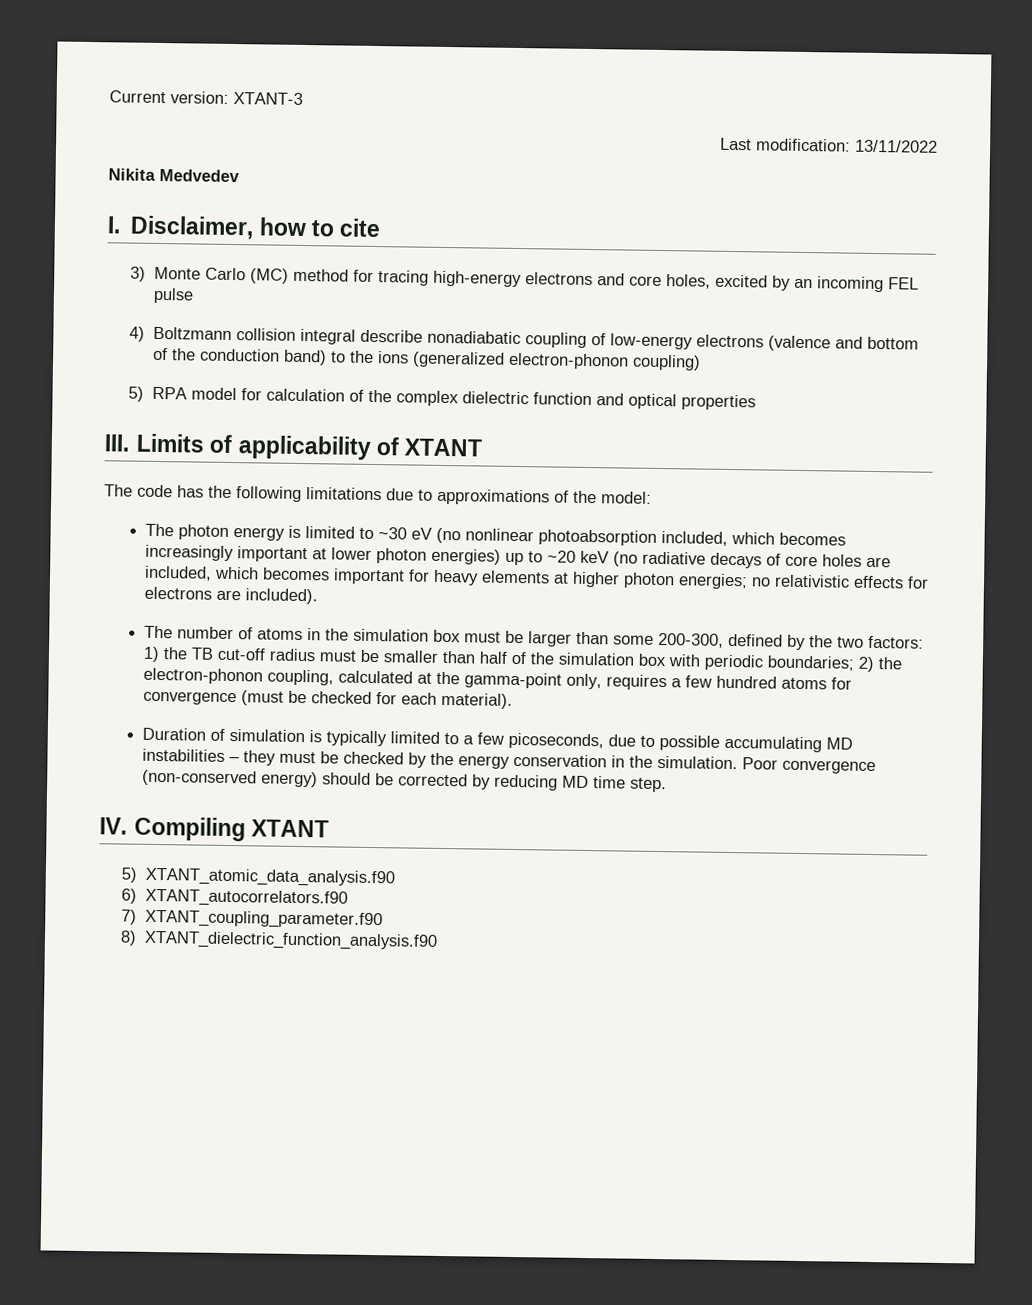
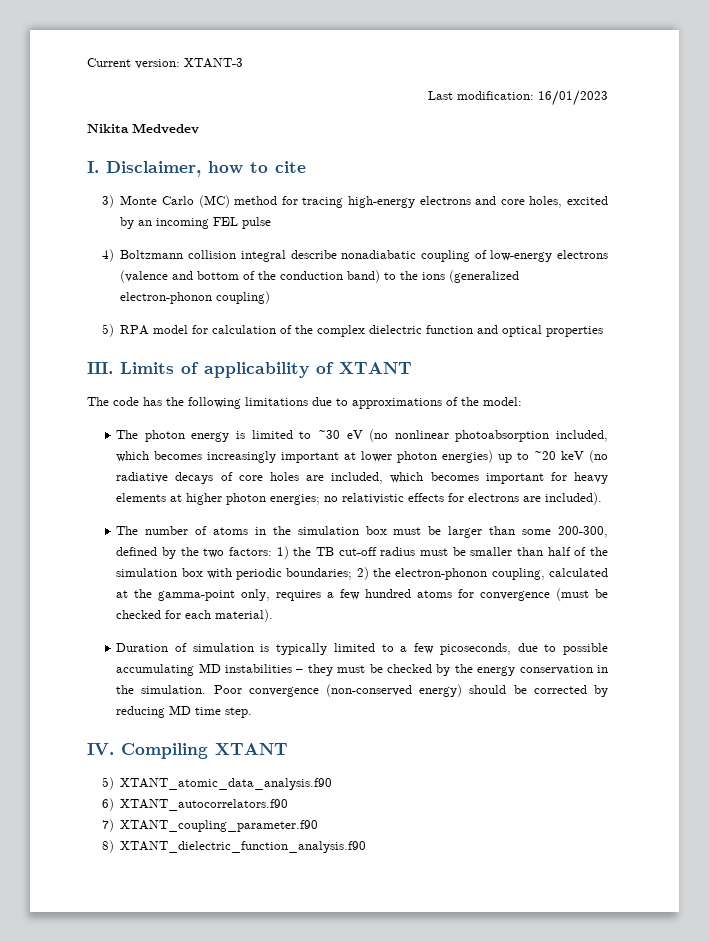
[855,139,938,153] 13/11/2022 -> [538,90,608,106] 16/01/2023

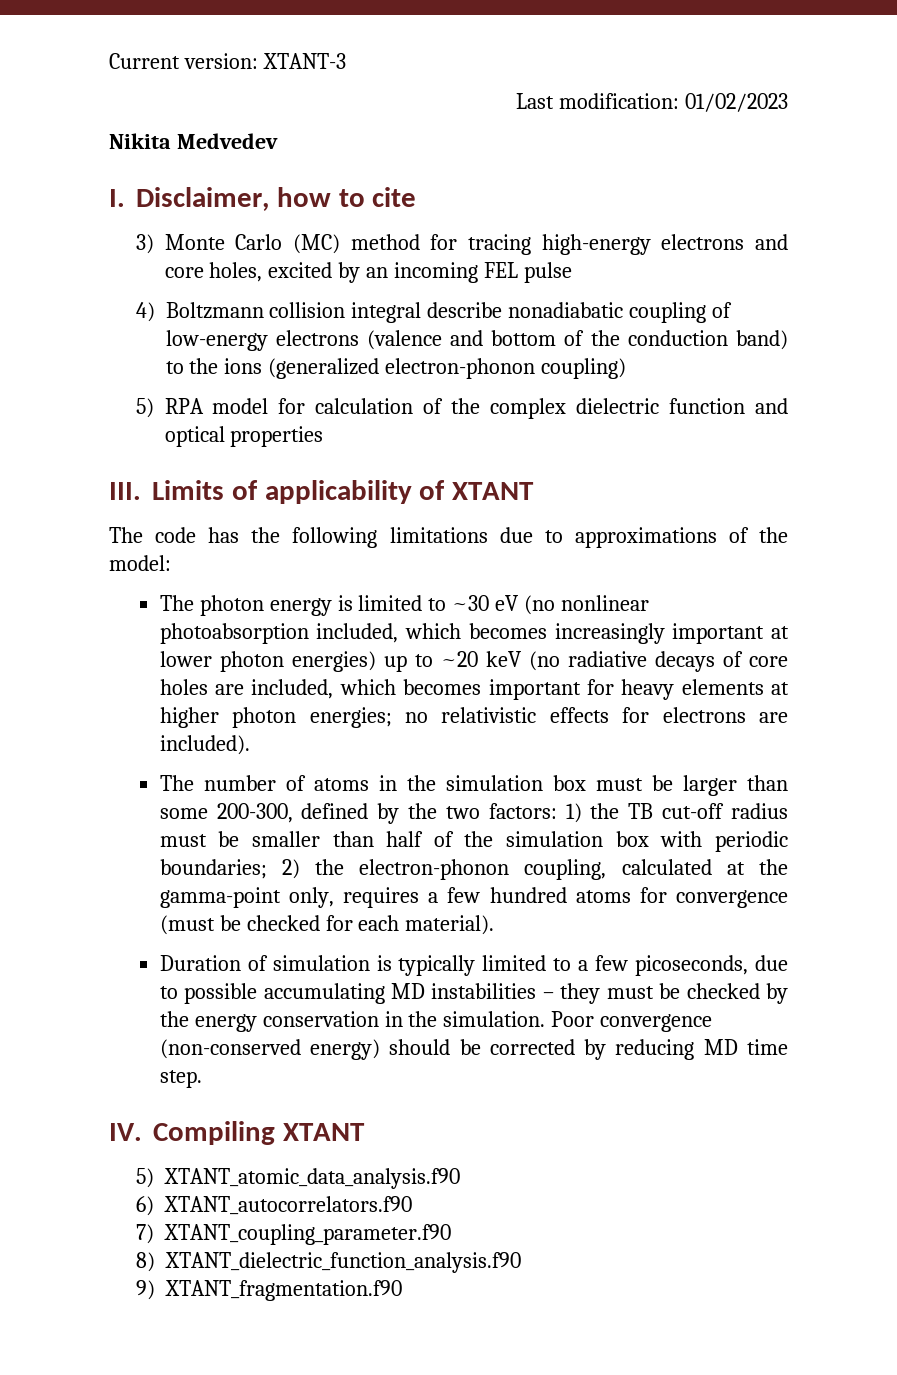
[538,90,608,106] 16/01/2023 -> [685,93,788,112] 01/02/2023
(367, 847) none -> [135,1280,402,1301] // 9) XTANT_fragmentation.f90

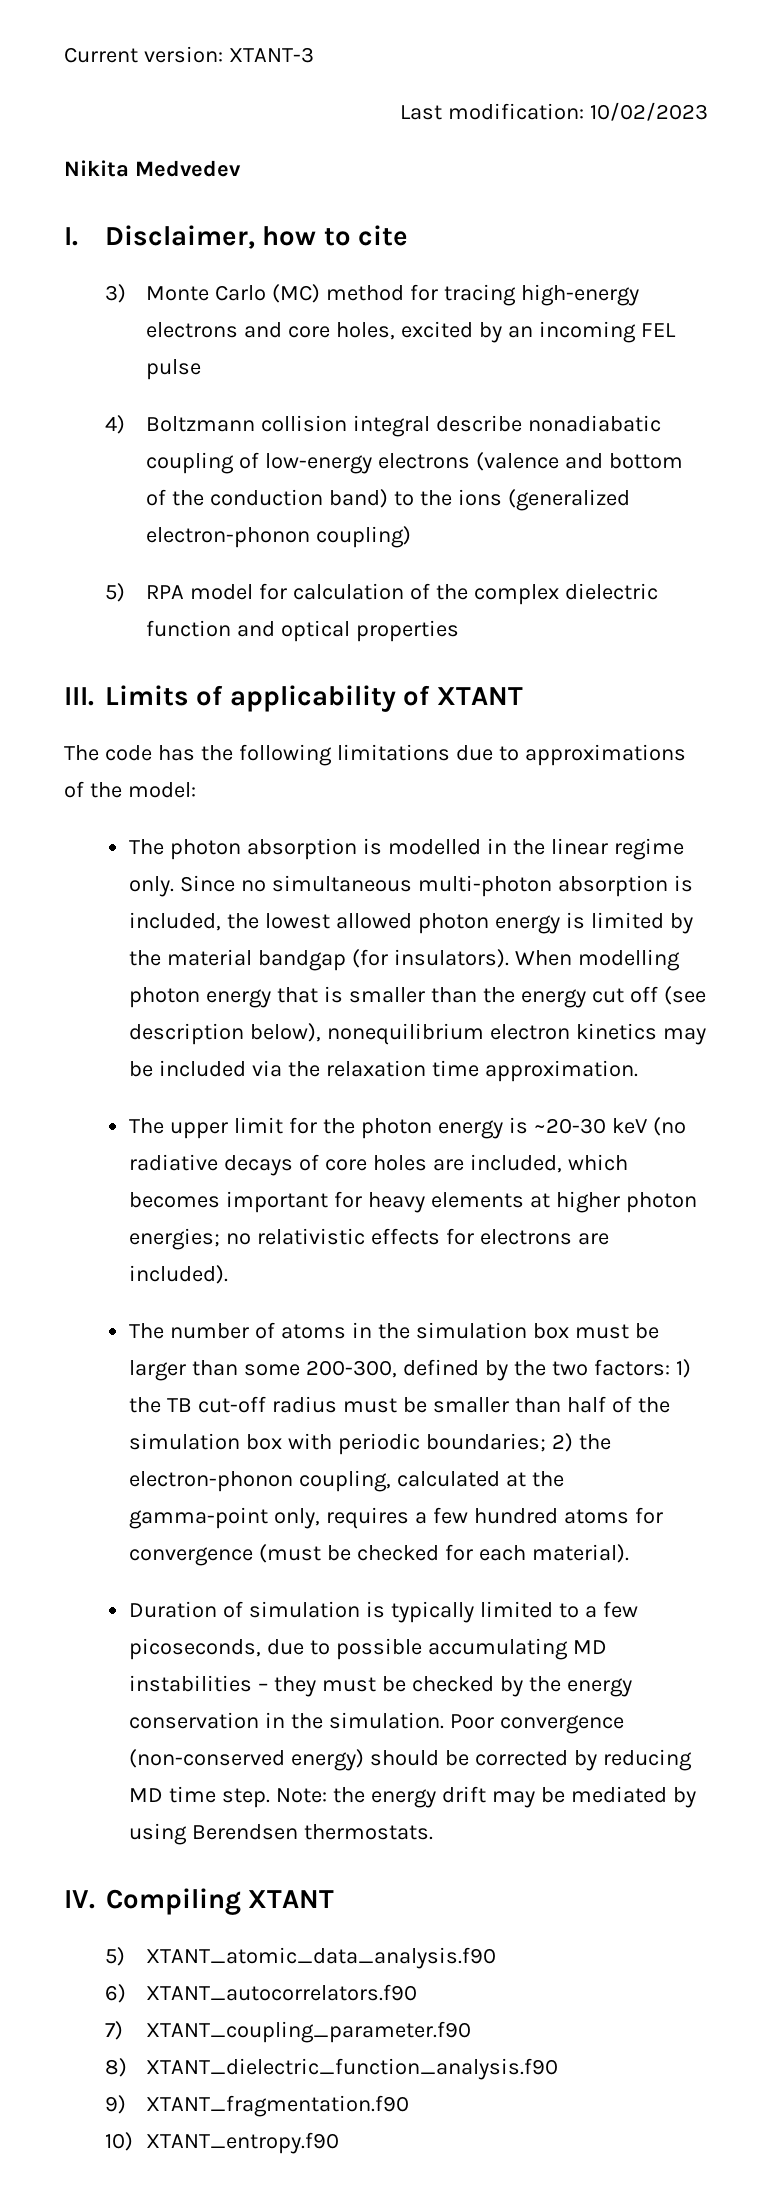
[685,93,788,112] 01/02/2023 -> [590,102,708,121] 10/02/2023
[269,595,650,616] [159,623,789,644] [159,651,478,672] energy is limited to ~30 eV (no nonlinear photoabsorption included, which becomes increasingly important at lower photon energies) up to ~20 -> [247,838,684,860] [129,875,693,897] [129,912,693,934] [129,949,680,971] [129,986,706,1008] [129,1023,706,1045] [129,1060,638,1082] [129,1117,606,1139] absorption is modelled in the linear regime only. Since no simultaneous multi-photon absorption is included, the lowest allowed photon energy is limited by the material bandgap (for insulators). When modelling photon energy that is smaller than the energy cut off (see description below), nonequilibrium electron kinetics may be included via the relaxation time approximation. // The upper limit for the photon energy is ~20-30
(202, 1079) none -> [276,1786,696,1808] [129,1823,434,1845] Note: the energy drift may be mediated by using Berendsen thermostats.
(402, 1290) none -> [105,2132,340,2154] // 10) XTANT_entropy.f90

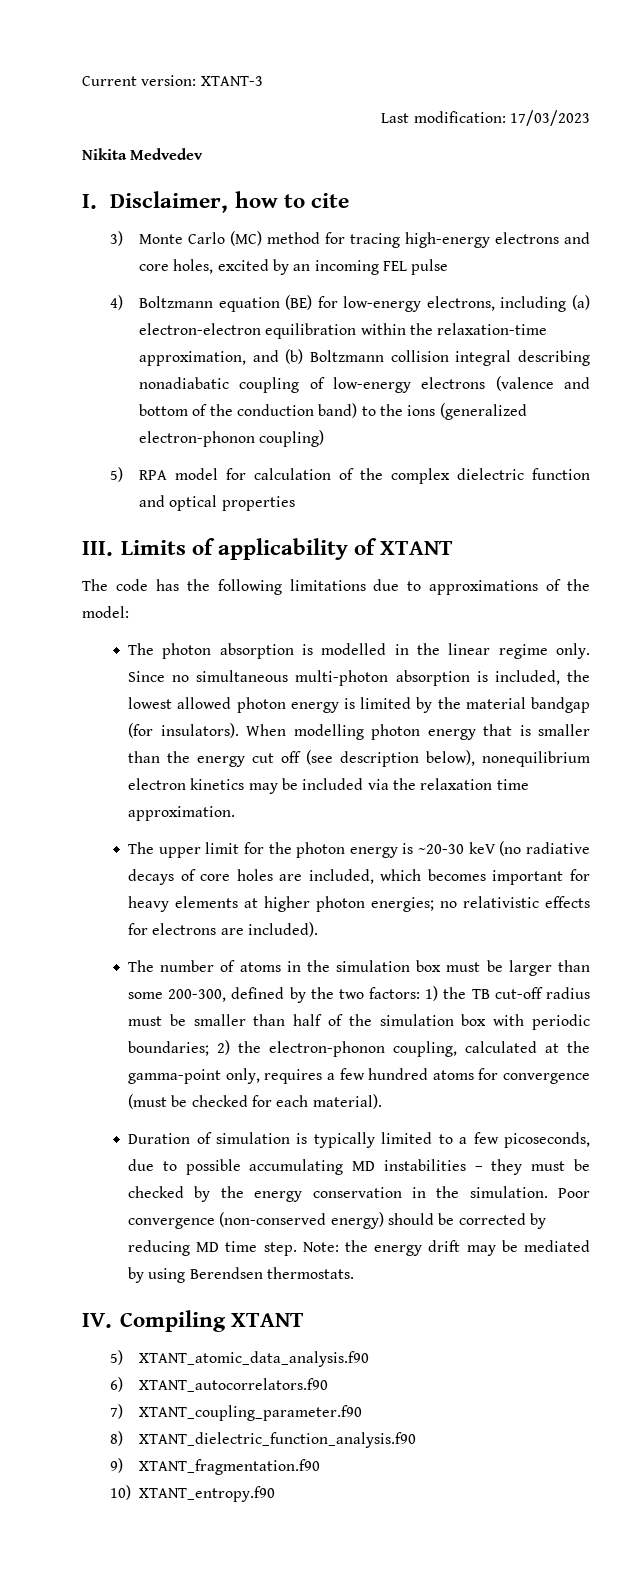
[590,102,708,121] 10/02/2023 -> [510,110,590,126] 17/03/2023
(256, 424) none -> [218,295,590,312] [138,323,548,339] [138,349,384,366] equation (BE) for low-energy electrons, including (a) electron-electron equilibration within the relaxation-time approximation, and (b) Boltzmann
[435,415,522,432] describe -> [518,350,590,366] describing

